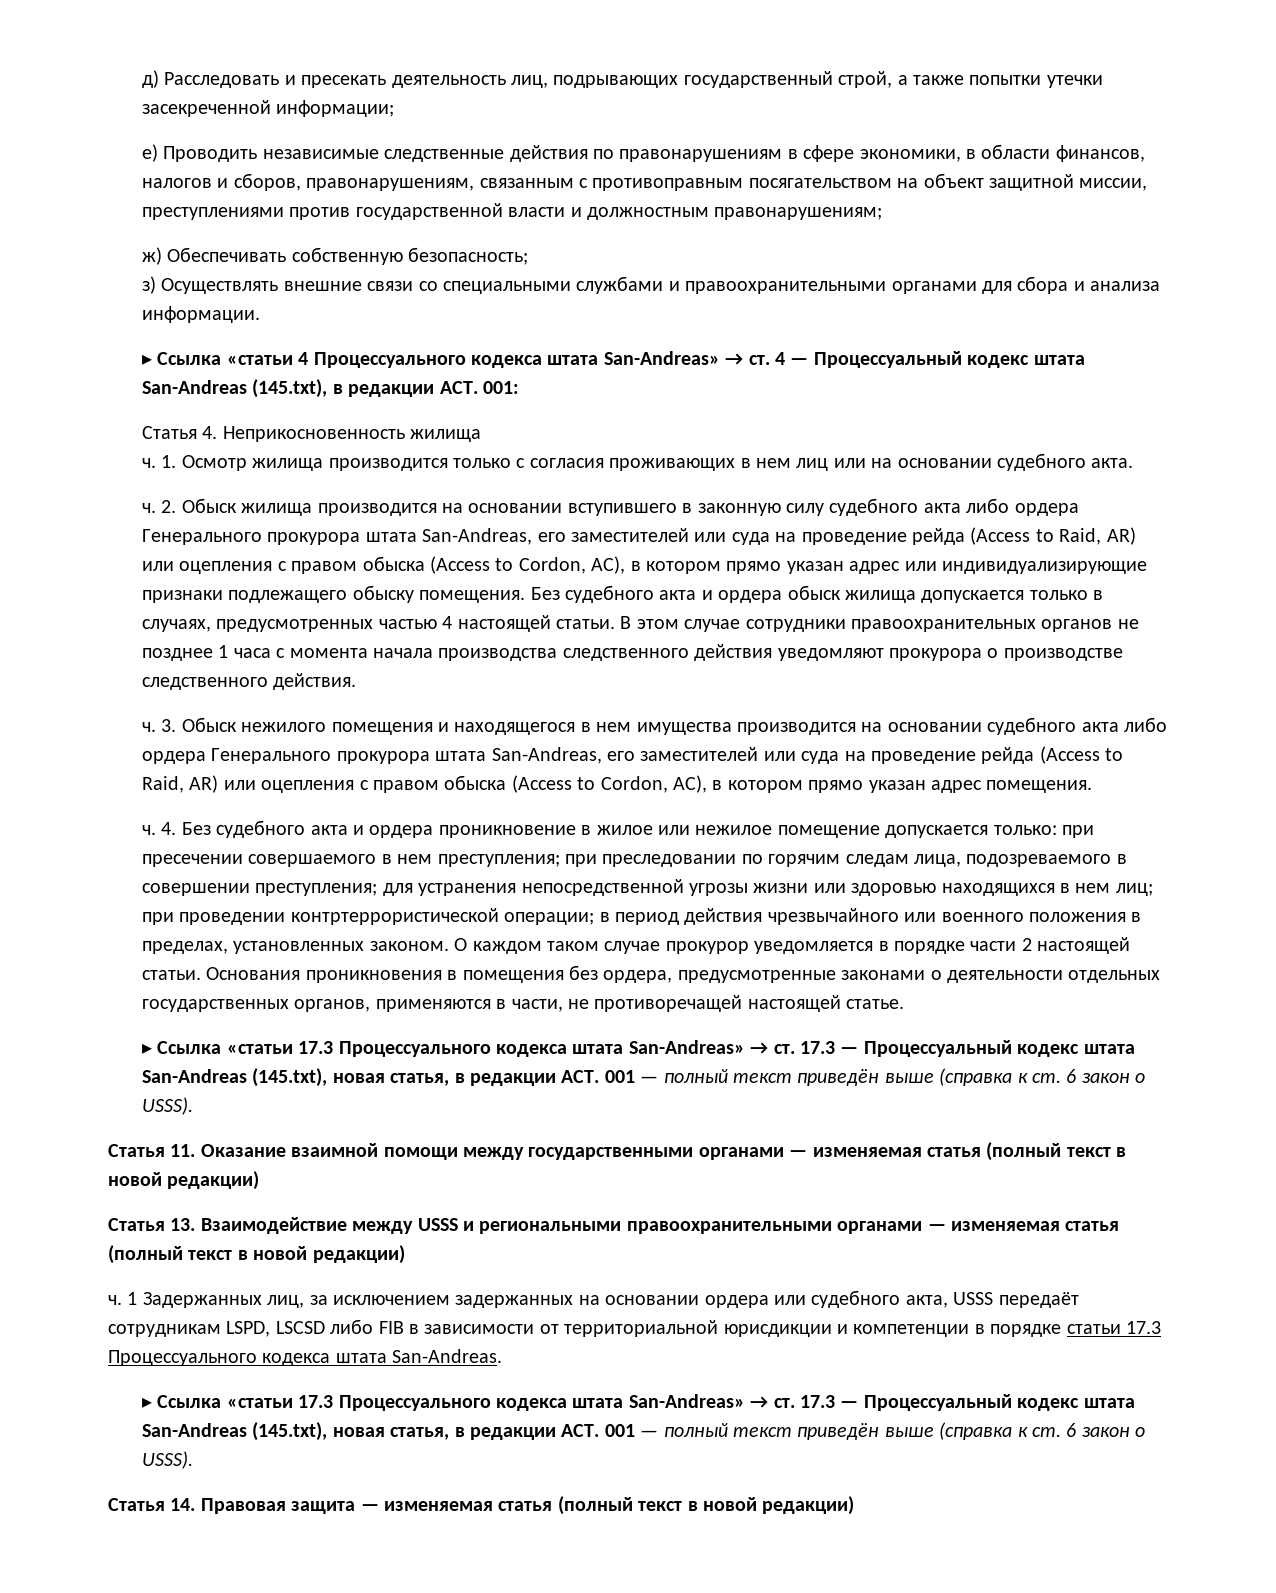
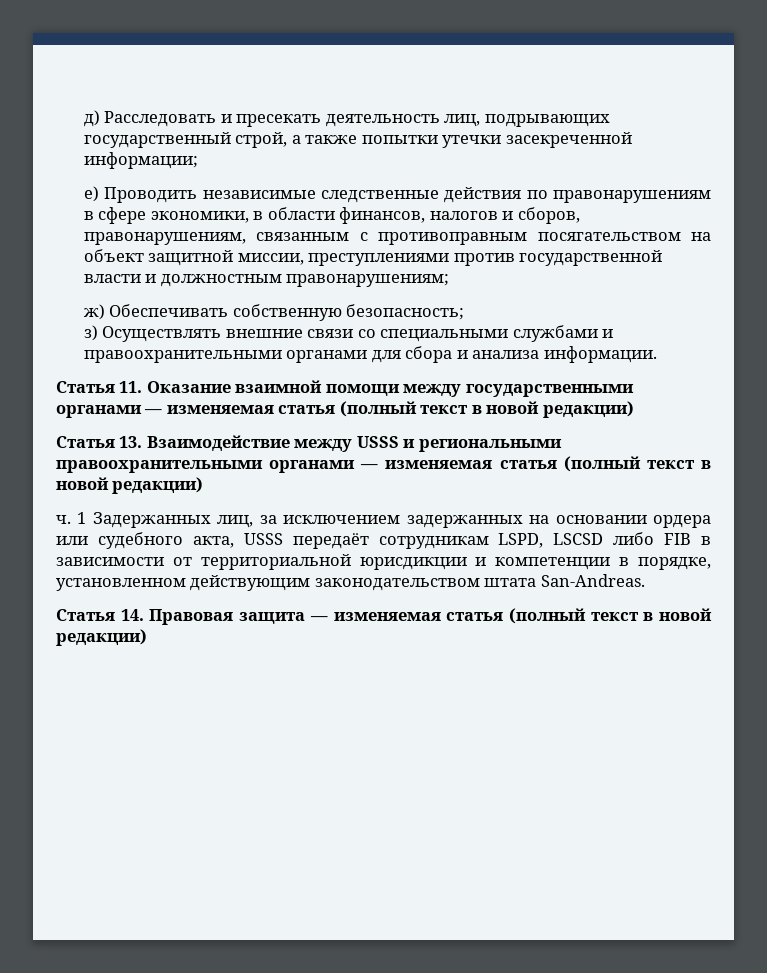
[141,351,1085,368] [141,379,519,398] [141,426,482,442] [141,453,1134,471] [141,498,1079,516] [141,527,1136,545] [141,556,1147,574] [141,585,1104,603] [141,615,1139,632] [141,644,1123,661] [141,673,357,690] [141,717,1167,735] [141,746,1124,764] [141,775,1093,793] [141,820,1094,838] [141,854,1127,867] [141,879,1153,896] [141,908,1142,925] [141,937,1131,954] [141,965,1161,983] [141,995,905,1012] [141,1040,1135,1057] [141,1068,1146,1087] [141,1097,193,1115] // ▸ Ссылка «статьи 4 Процессуального кодекса штата San-Andreas» → ст. 4 — Процессуальный кодекс штата San-Andreas (145.txt), в редакции ACT. 001: // Статья 4. Неприкосновенность жилища // ч. 1. Осмотр жилища производится только с согласия проживающих в нем лиц или на основании судебного акта. // ч. 2. Обыск жилища производится на основании вступившего в законную силу судебного акта либо ордера Генерального прокурора штата San-Andreas, его заместителей или суда на проведение рейда (Access to Raid, AR) или оцепления с правом обыска (Access to Cordon, AC), в котором прямо указан адрес или индивидуализирующие признаки подлежащего обыску помещения. Без судебного акта и ордера обыск жилища допускается только в случаях, предусмотренных частью 4 настоящей статьи. В этом случае сотрудники правоохранительных органов не позднее 1 часа с момента начала производства следственного действия уведомляют прокурора о производстве следственного действия. // ч. 3. Обыск нежилого помещения и находящегося в нем имущества производится на основании судебного акта либо ордера Генерального прокурора штата San-Andreas, его заместителей или суда на проведение рейда (Access to Raid, AR) или оцепления с правом обыска (Access to Cordon, AC), в котором прямо указан адрес помещения. // ч. 4. Без судебного акта и ордера проникновение в жилое или нежилое помещение допускается только: при пресечении совершаемого в нем преступления; при преследовании по горячим следам лица, подозреваемого в совершении преступления; для устранения непосредственной угрозы жизни или здоровью находящихся в нем лиц; при проведении контртеррористической операции; в период действия чрезвычайного или военного положения в пределах, установленных законом. О каждом таком случае прокурор уведомляется в порядке части 2 настоящей статьи. Основания проникновения в помещения без ордера, предусмотренные законами о деятельности отдельных государственных органов, применяются в части, не противоречащей настоящей статье. // ▸ Ссылка «статьи 17.3 Процессуального кодекса штата San-Andreas» → ст. 17.3 — Процессуальный кодекс штата San-Andreas (145.txt), новая статья, в редакции ACT. 001 — полный текст приведён выше (справка к ст. 6 закон о USSS). -> (657, 354) none
[990,1321,1161,1337] [108,1349,503,1366] [141,1394,1135,1411] [141,1422,1146,1441] [141,1451,193,1469] порядке статьи 17.3 Процессуального кодекса штата San-Andreas. // ▸ Ссылка «статьи 17.3 Процессуального кодекса штата San-Andreas» → ст. 17.3 — Процессуальный кодекс штата San-Andreas (145.txt), новая статья, в редакции ACT. 001 — полный текст приведён выше (справка к ст. 6 закон о USSS). -> [638,557,711,570] [56,574,645,591] порядке, установленном действующим законодательством штата San-Andreas.

